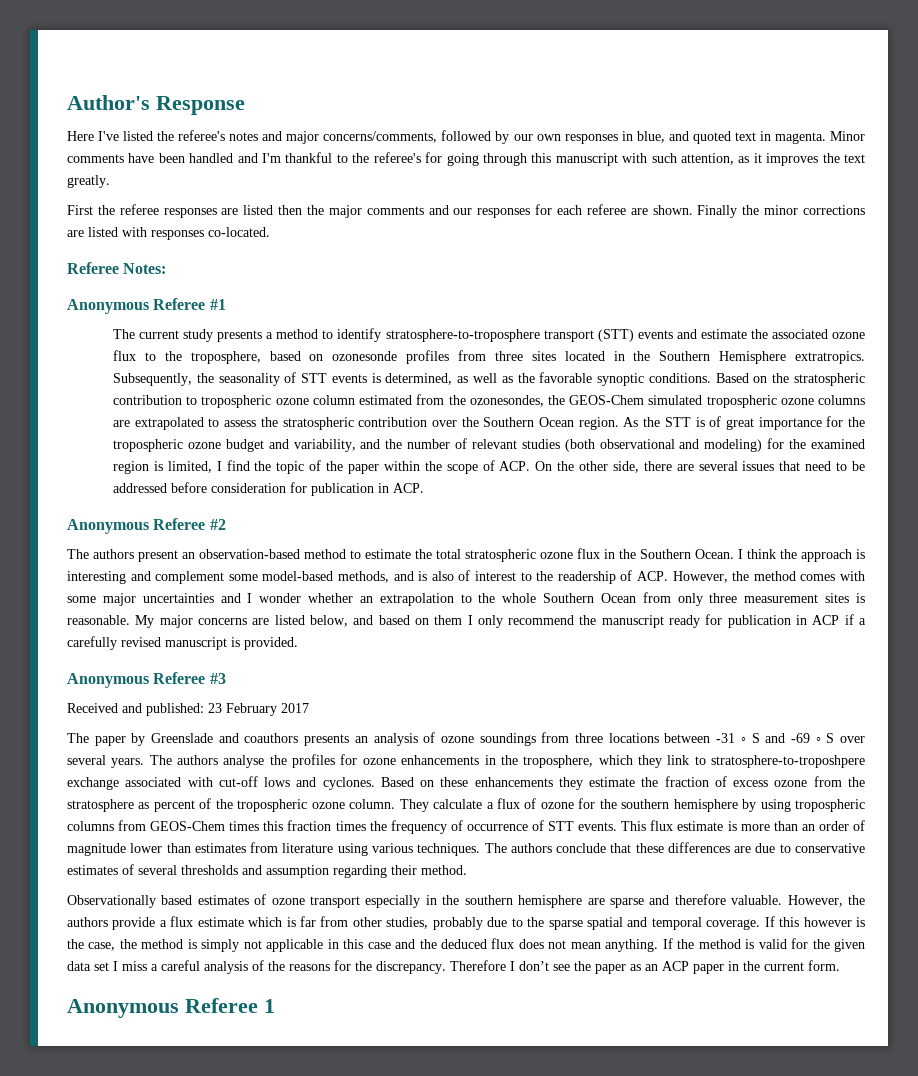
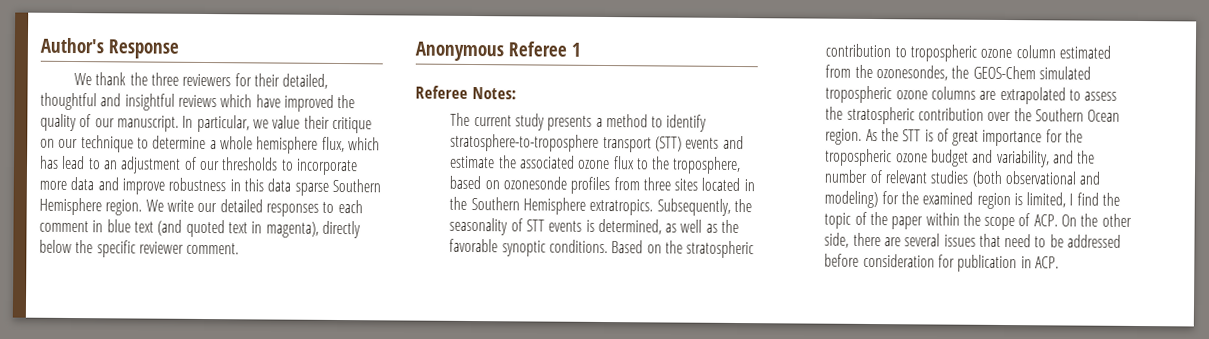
[67,130,865,144] [67,152,865,166] [67,175,110,188] [67,204,865,218] [67,227,270,240] Here I've listed the referee's notes and major concerns/comments, followed by our own responses in blue, and quoted text in magenta. Minor comments have been handled and I'm thankful to the referee's for going through this manuscript with such attention, as it improves the text greatly. // First the referee responses are listed then the major comments and our responses for each referee are shown. Finally the minor corrections are listed with responses co-located. -> [73,72,329,89] [40,92,356,112] [40,113,372,134] [40,135,380,154] [39,155,358,176] [39,176,381,196] [39,197,363,217] [39,219,361,239] [39,239,240,258] [415,41,581,62] We thank the three reviewers for their detailed, thoughtful and insightful reviews which have improved the quality of our manuscript. In particular, we value their critique on our technique to determine a whole hemisphere flux, which has lead to an adjustment of our thresholds to incorporate more data and improve robustness in this data sparse Southern Hemisphere region. We write our detailed responses to each comment in blue text (and quoted text in magenta), directly below the specific reviewer comment. // Anonymous Referee 1
[67,298,226,314] // Anonymous Referee #1 -> (517, 93) none
[67,518,226,534] [67,548,865,562] [67,570,866,584] [67,592,866,606] [67,614,867,628] [67,636,298,650] [67,672,226,688] [67,703,309,716] [67,732,865,746] [67,754,866,768] [67,776,866,790] [67,798,866,812] [67,820,866,834] [67,842,866,856] [67,864,467,878] [67,894,865,908] [67,916,865,930] [67,938,865,952] [67,960,840,974] [67,998,275,1018] // Anonymous Referee #2 // The authors present an observation-based method to estimate the total stratospheric ozone flux in the Southern Ocean. I think the approach is interesting and complement some model-based methods, and is also of interest to the readership of ACP. However, the method comes with some major uncertainties and I wonder whether an extrapolation to the whole Southern Ocean from only three measurement sites is reasonable. My major concerns are listed below, and based on them I only recommend the manuscript ready for publication in ACP if a carefully revised manuscript is provided. // Anonymous Referee #3 // Received and published: 23 February 2017 // The paper by Greenslade and coauthors presents an analysis of ozone soundings from three locations between -31 ◦ S and -69 ◦ S over several years. The authors analyse the profiles for ozone enhancements in the troposphere, which they link to stratosphere-to-troposhpere exchange associated with cut-off lows and cyclones. Based on these enhancements they estimate the fraction of excess ozone from the stratosphere as percent of the tropospheric ozone column. They calculate a flux of ozone for the southern hemisphere by using tropospheric columns from GEOS-Chem times this fraction times the frequency of occurrence of STT events. This flux estimate is more than an order of magnitude lower than estimates from literature using various techniques. The authors conclude that these differences are due to conservative estimates of several thresholds and assumption regarding their method. // Observationally based estimates of ozone transport especially in the southern hemisphere are sparse and therefore valuable. However, the authors provide a flux estimate which is far from other studies, probably due to the sparse spatial and temporal coverage. If this however is the case, the method is simply not applicable in this case and the deduced flux does not mean anything. If the method is valid for the given data set I miss a careful analysis of the reasons for the discrepancy. Therefore I don’t see the paper as an ACP paper in the current form. // Anonymous Referee 1 -> (1059, 262) none

